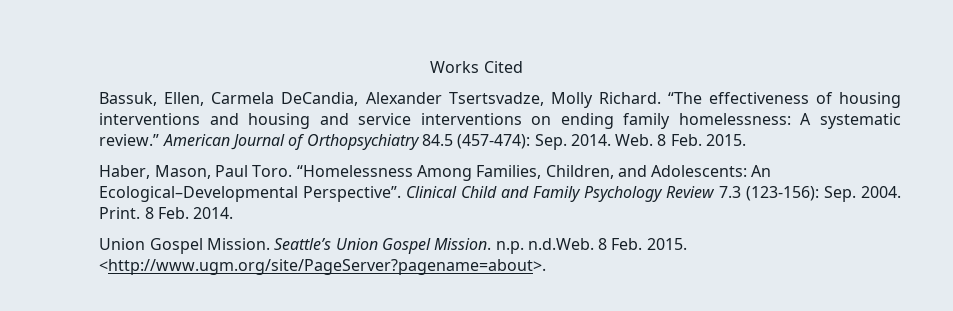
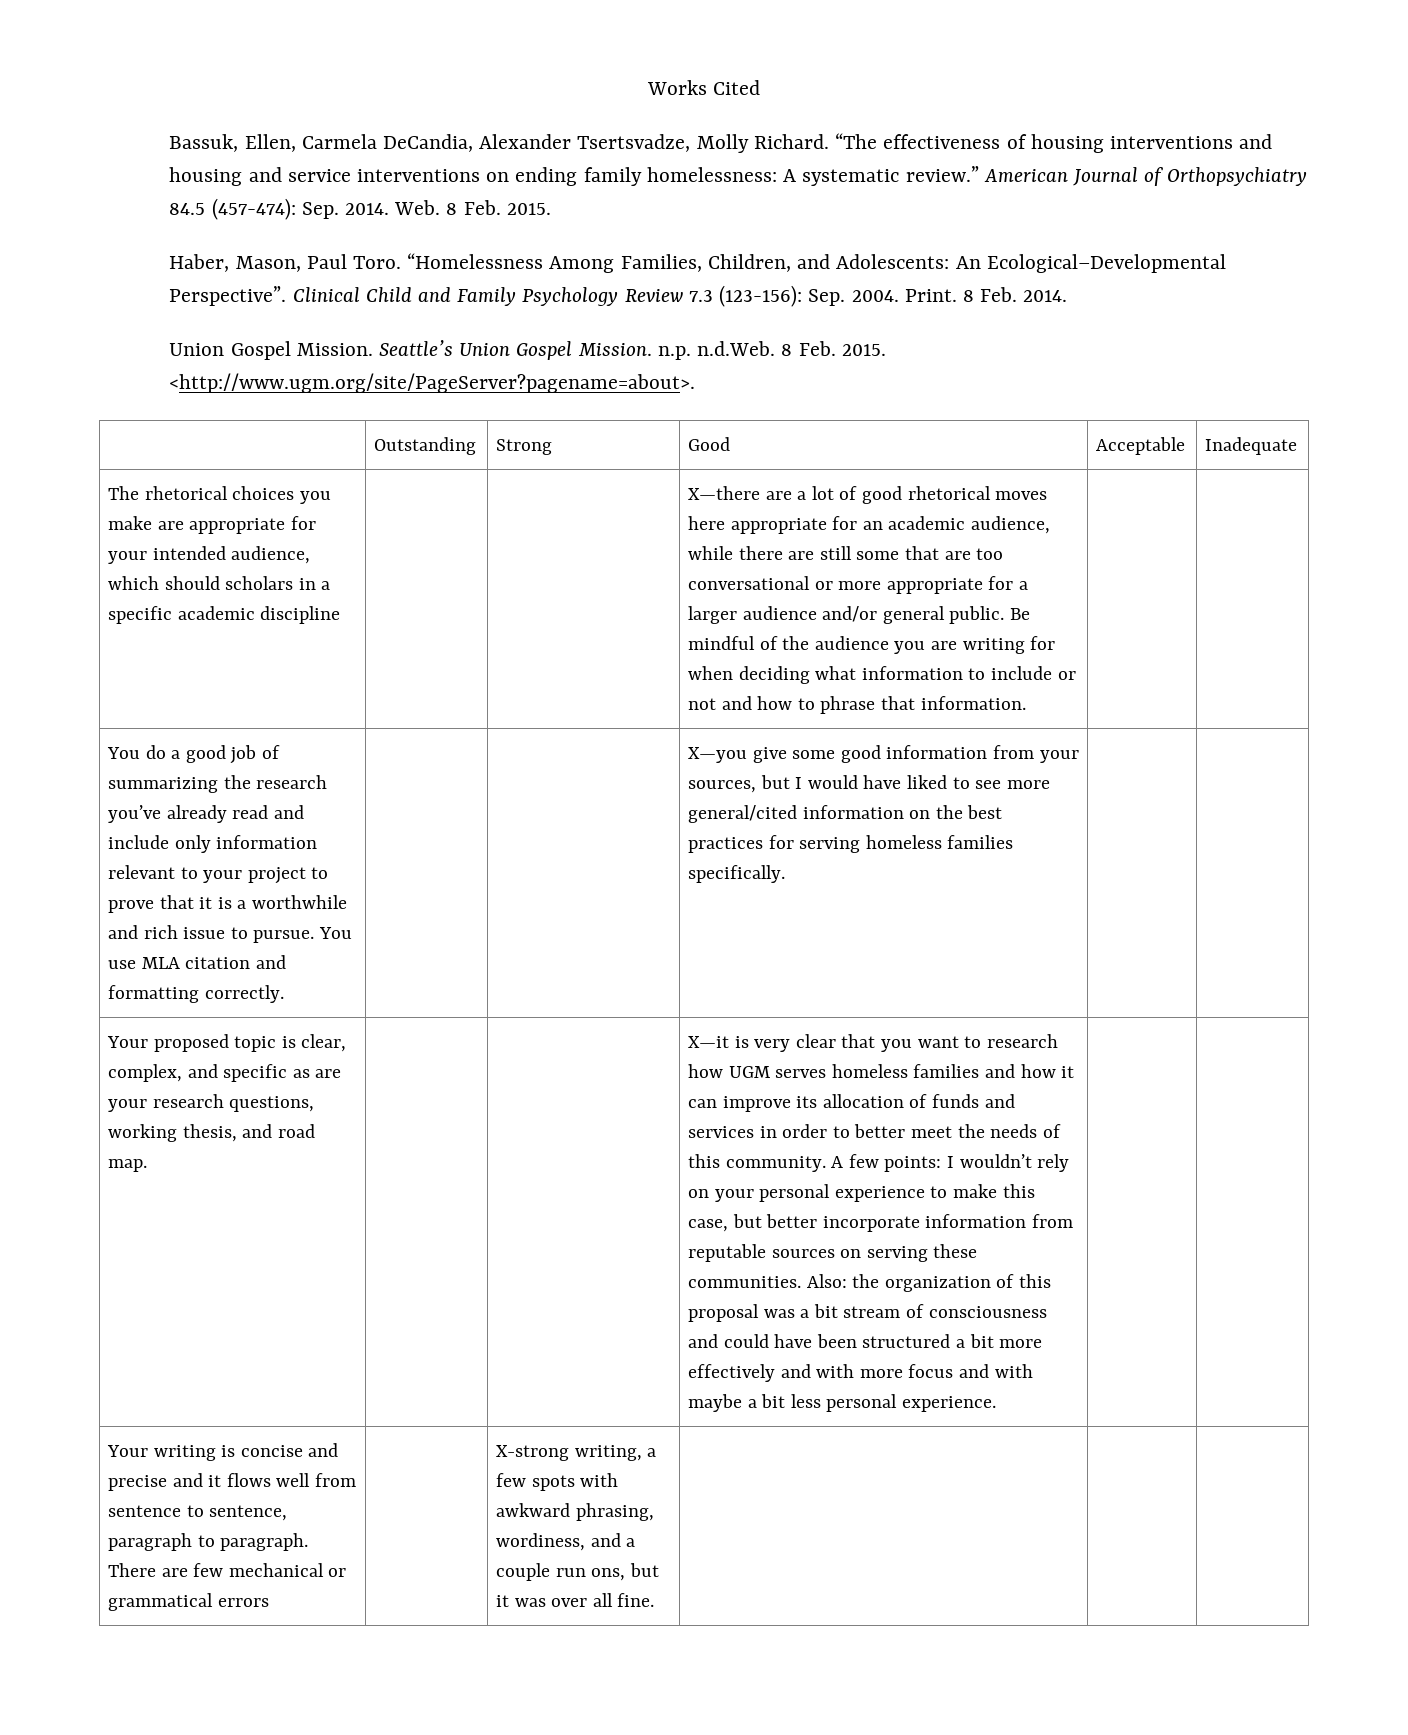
(547, 267) none -> [374,437,477,455] [496,439,553,455] [688,437,731,451] [1096,437,1186,455] [1205,437,1298,455] [108,486,331,504] [108,516,316,534] [108,546,311,564] [108,576,331,590] [108,606,341,624] [688,486,1048,504] [688,516,1051,534] [688,546,1004,560] [688,576,1029,594] [688,606,1031,624] [688,636,1056,654] [688,666,1076,684] [688,696,1026,714] [107,745,281,764] [108,775,328,793] [108,805,304,823] [108,835,318,853] [108,865,329,884] [108,895,348,913] [108,925,353,943] [108,955,286,969] [108,985,284,1003] [688,745,1079,763] [688,775,1050,793] [688,805,1003,823] [688,835,1014,853] [688,865,786,883] [107,1034,347,1052] [108,1064,342,1082] [108,1094,315,1112] [108,1124,315,1142] [108,1159,148,1172] [688,1034,1058,1052] [688,1064,1075,1078] [688,1094,1015,1112] [688,1124,1061,1138] [688,1154,1070,1172] [688,1184,1035,1202] [688,1214,1074,1232] [688,1244,978,1262] [688,1274,1052,1292] [688,1304,1047,1322] [688,1334,1043,1348] [688,1364,1033,1382] [688,1394,997,1412] [107,1443,339,1461] [108,1473,357,1491] [108,1505,288,1521] [108,1533,309,1551] [108,1563,347,1577] [108,1593,269,1611] [496,1445,657,1461] [496,1473,619,1491] [496,1503,654,1521] [496,1533,636,1551] [496,1563,659,1581] [496,1593,655,1607] // | Outstanding | Strong | Good | Acceptable | Inadequate // The rhetorical choices you make are appropriate for your intended audience, which should scholars in a specific academic discipline | | | X—there are a lot of good rhetorical moves here appropriate for an academic audience, while there are still some that are too conversational or more appropriate for a larger audience and/or general public. Be mindful of the audience you are writing for when deciding what information to include or not and how to phrase that information. | | // You do a good job of summarizing the research you’ve already read and include only information relevant to your project to prove that it is a worthwhile and rich issue to pursue. You use MLA citation and formatting correctly. | | | X—you give some good information from your sources, but I would have liked to see more general/cited information on the best practices for serving homeless families specifically. | | // Your proposed topic is clear, complex, and specific as are your research questions, working thesis, and road map. | | | X—it is very clear that you want to research how UGM serves homeless families and how it can improve its allocation of funds and services in order to better meet the needs of this community. A few points: I wouldn’t rely on your personal experience to make this case, but better incorporate information from reputable sources on serving these communities. Also: the organization of this proposal was a bit stream of consciousness and could have been structured a bit more effectively and with more focus and with maybe a bit less personal experience. | | // Your writing is concise and precise and it flows well from sentence to sentence, paragraph to paragraph. There are few mechanical or grammatical errors | | X-strong writing, a few spots with awkward phrasing, wordiness, and a couple run ons, but it was over all fine. | | |

